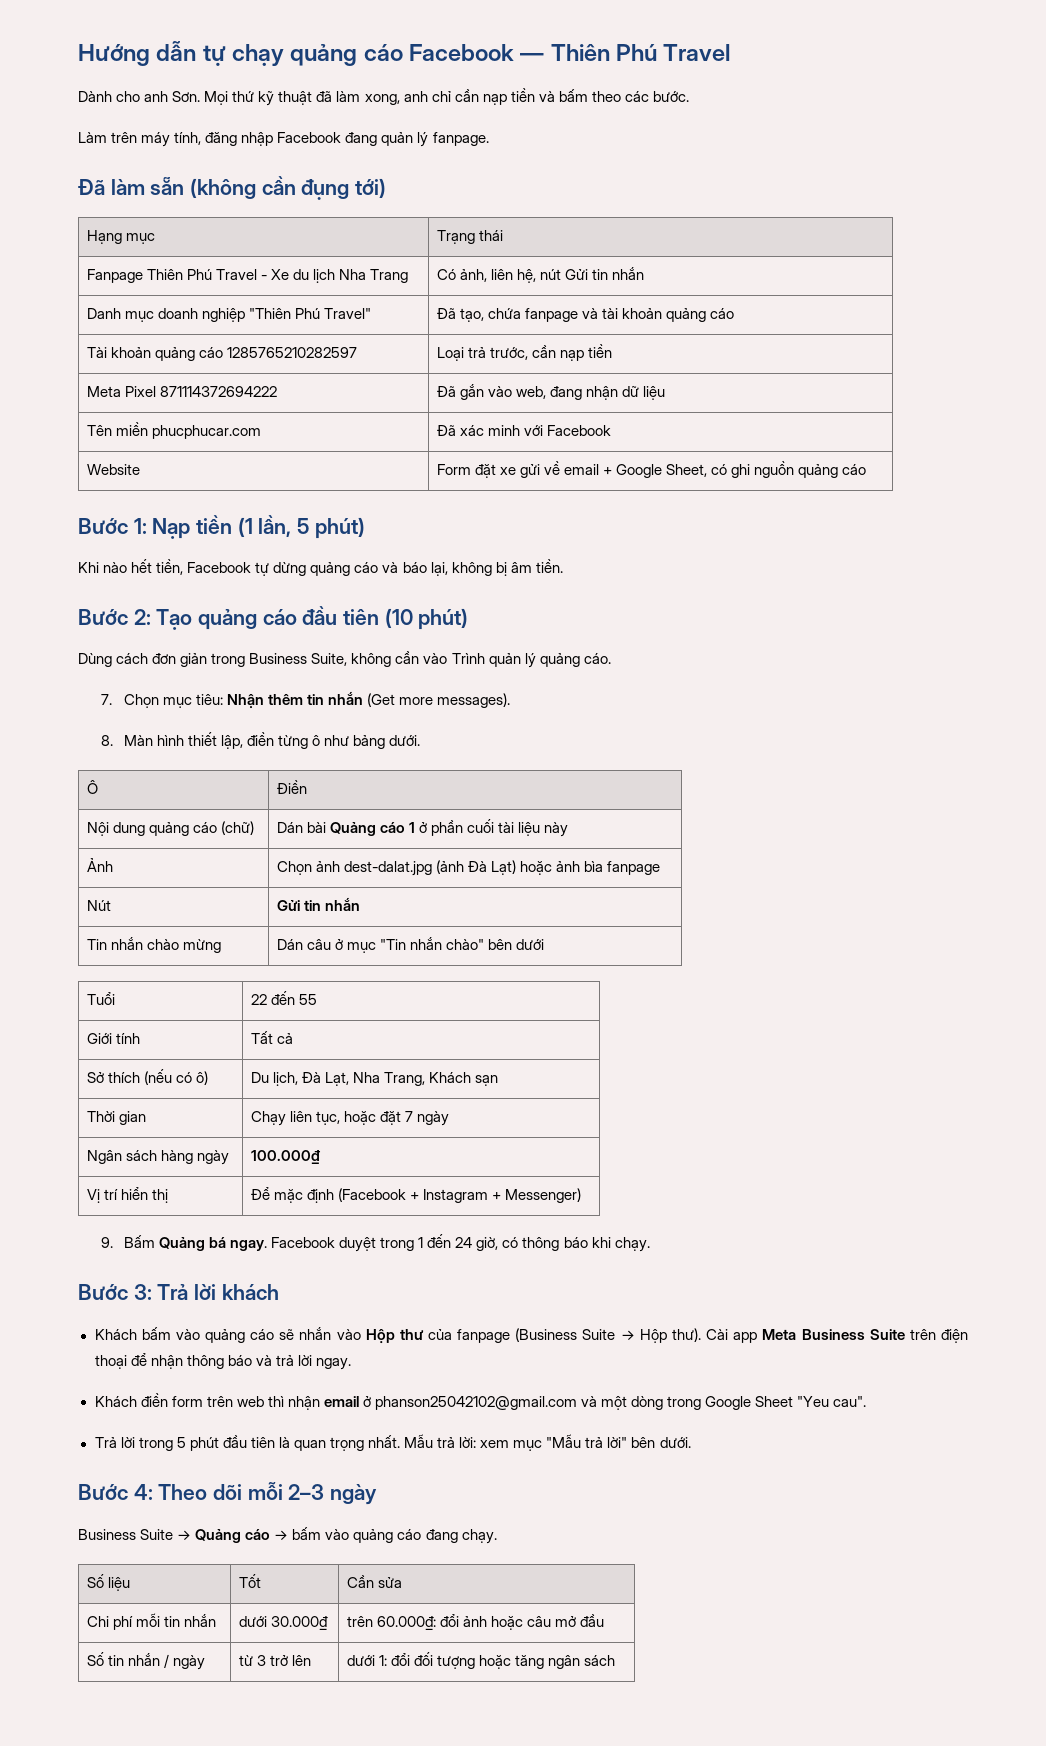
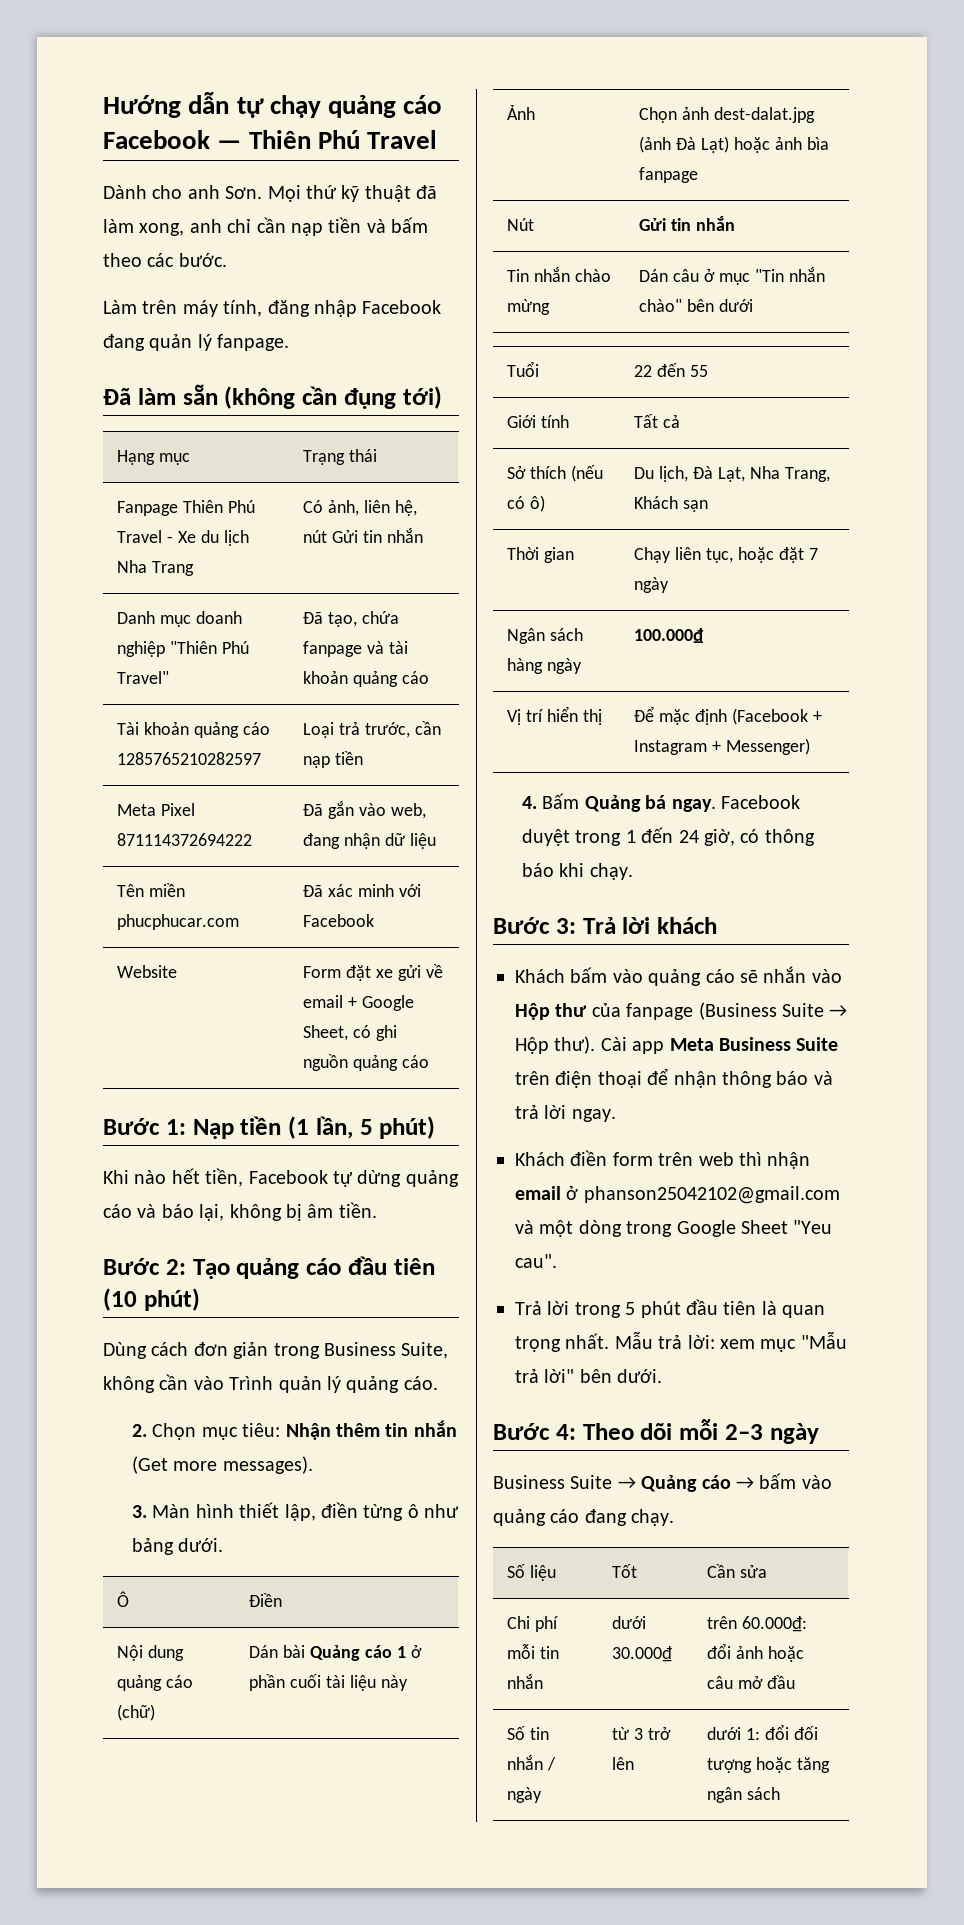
[100,694,112,705] 7. -> [131,1424,147,1437] 2.
[100,735,113,746] 8. -> [131,1505,147,1518] 3.
[100,1237,113,1248] 9. -> [521,796,537,809] 4.

